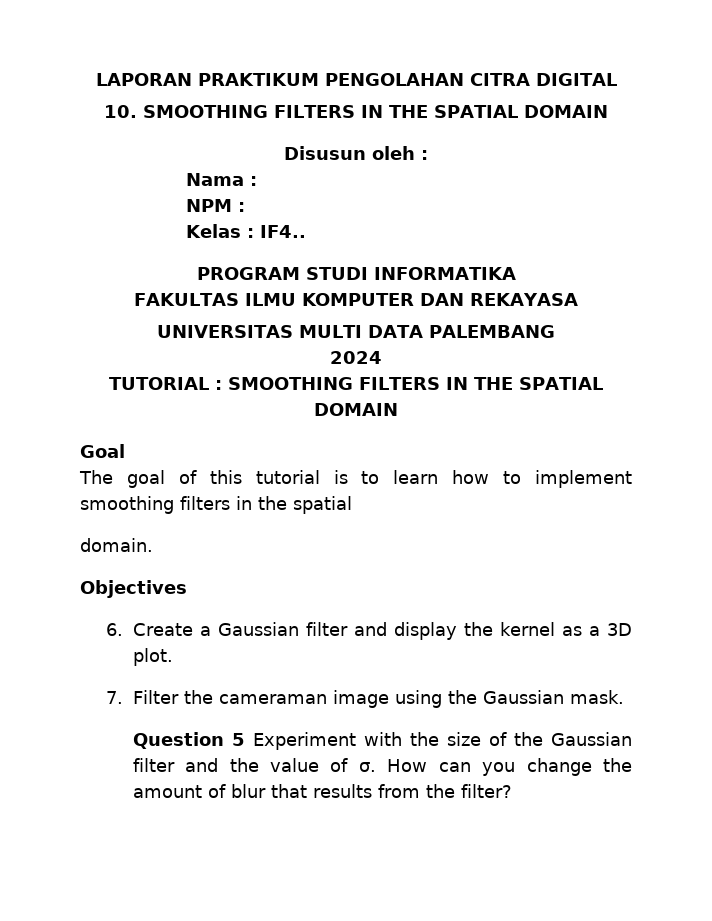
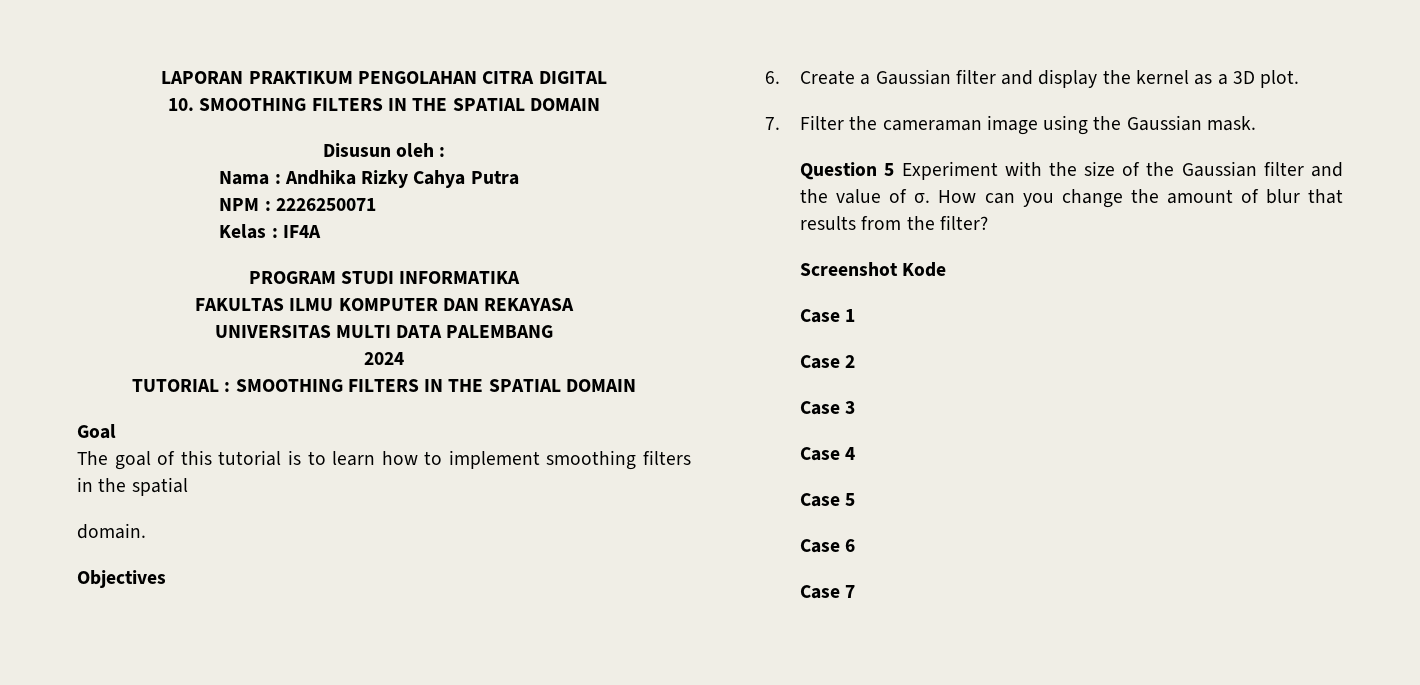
(257, 181) none -> [284,170,519,188] Andhika Rizky Cahya Putra
(245, 207) none -> [275,198,376,211] 2226250071
[259,225,306,238] IF4.. -> [282,225,321,238] IF4A
(512, 791) none -> [800,262,947,277] [800,309,856,323] [800,355,856,369] [800,401,856,415] [800,447,856,461] [800,493,856,507] [800,539,856,553] [800,585,856,599] // Screenshot Kode // Case 1 // Case 2 // Case 3 // Case 4 // Case 5 // Case 6 // Case 7

